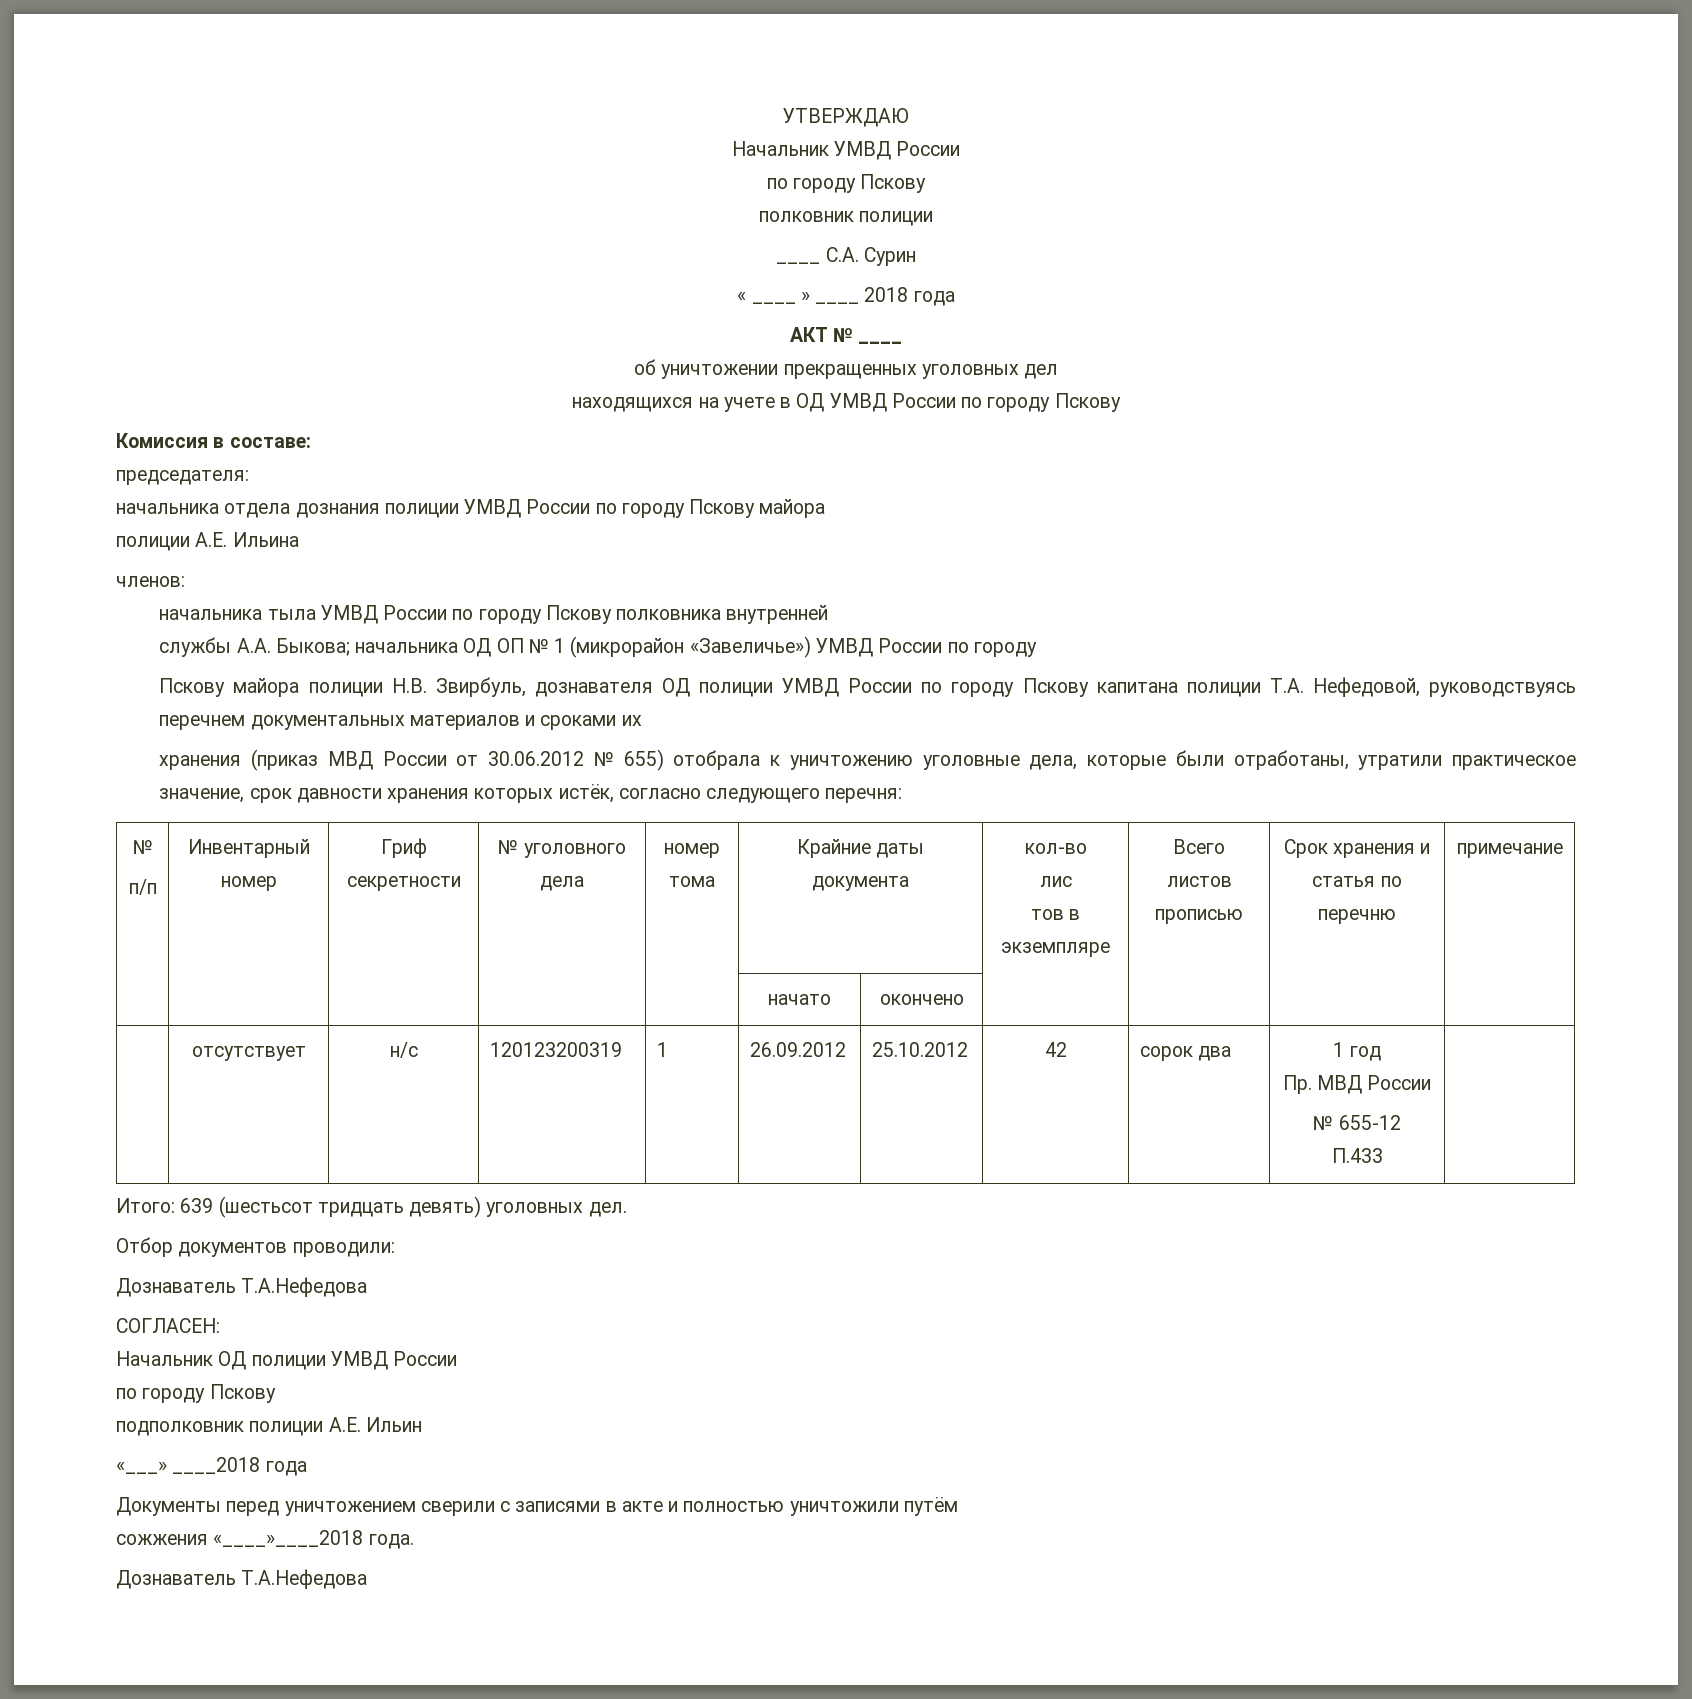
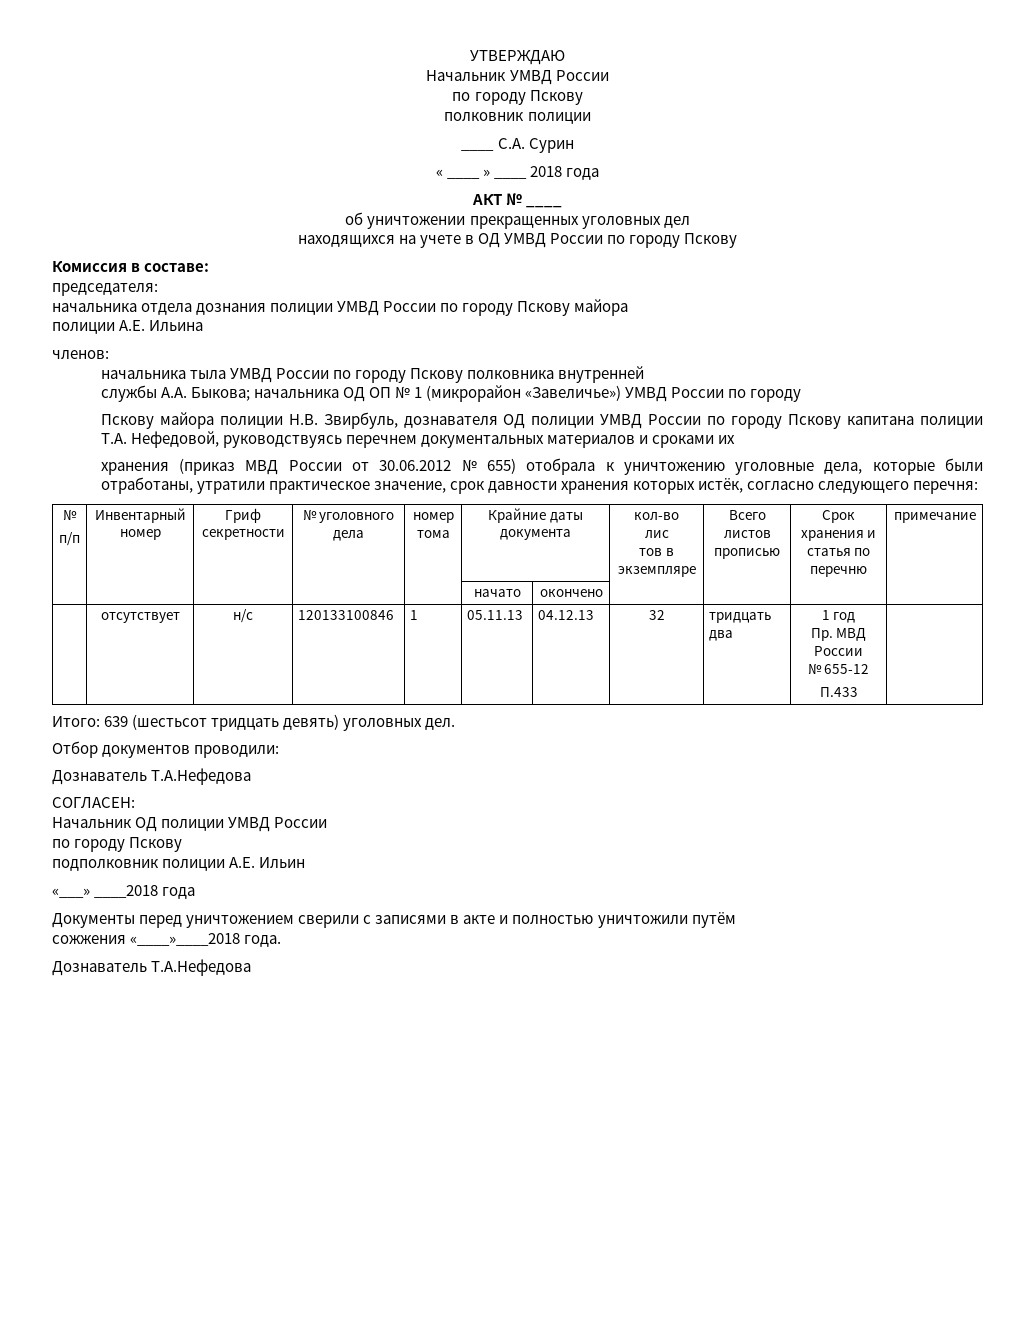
[489,1042,622,1057] [656,1042,668,1057] [749,1042,846,1057] [871,1042,968,1057] [1044,1042,1067,1057] [1139,1046,1193,1061] 120123200319 | 1 | 26.09.2012 | 25.10.2012 | 42 | сорок -> [298,610,395,620] [410,610,419,620] [467,610,524,620] [538,610,595,620] [648,610,665,620] [709,612,772,623] 120133100846 | 1 | 05.11.13 | 04.12.13 | 32 | тридцать

